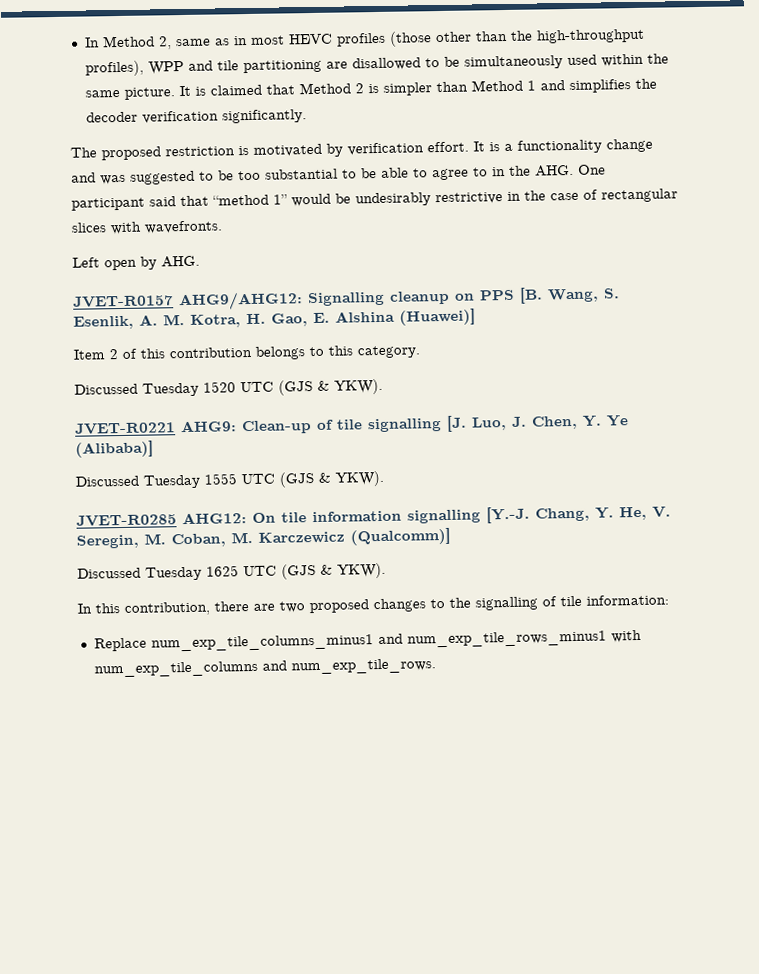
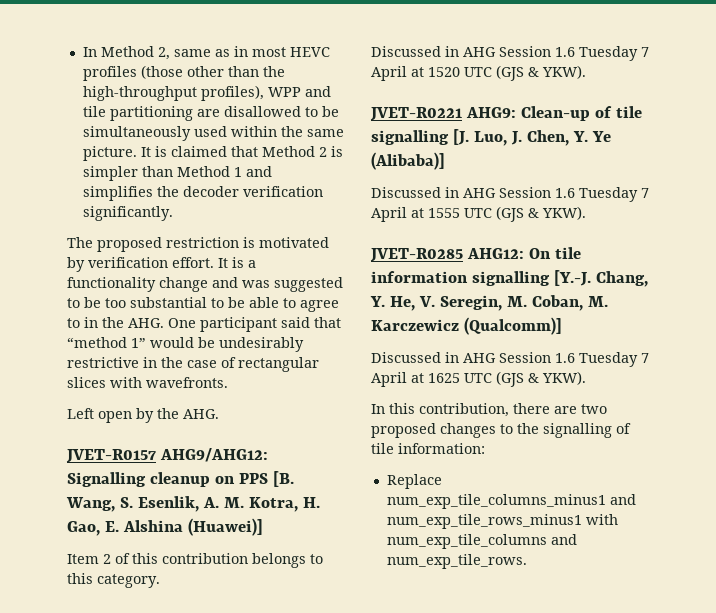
(157, 263) none -> [157,408,179,419] the
[142,382,199,397] Tuesday -> [445,46,649,61] [371,66,424,81] in AHG Session 1.6 Tuesday 7 April at
[143,474,200,489] Tuesday -> [445,187,649,202] [371,207,424,222] in AHG Session 1.6 Tuesday 7 April at
[145,566,202,581] Tuesday -> [445,352,649,367] [371,372,424,387] in AHG Session 1.6 Tuesday 7 April at

